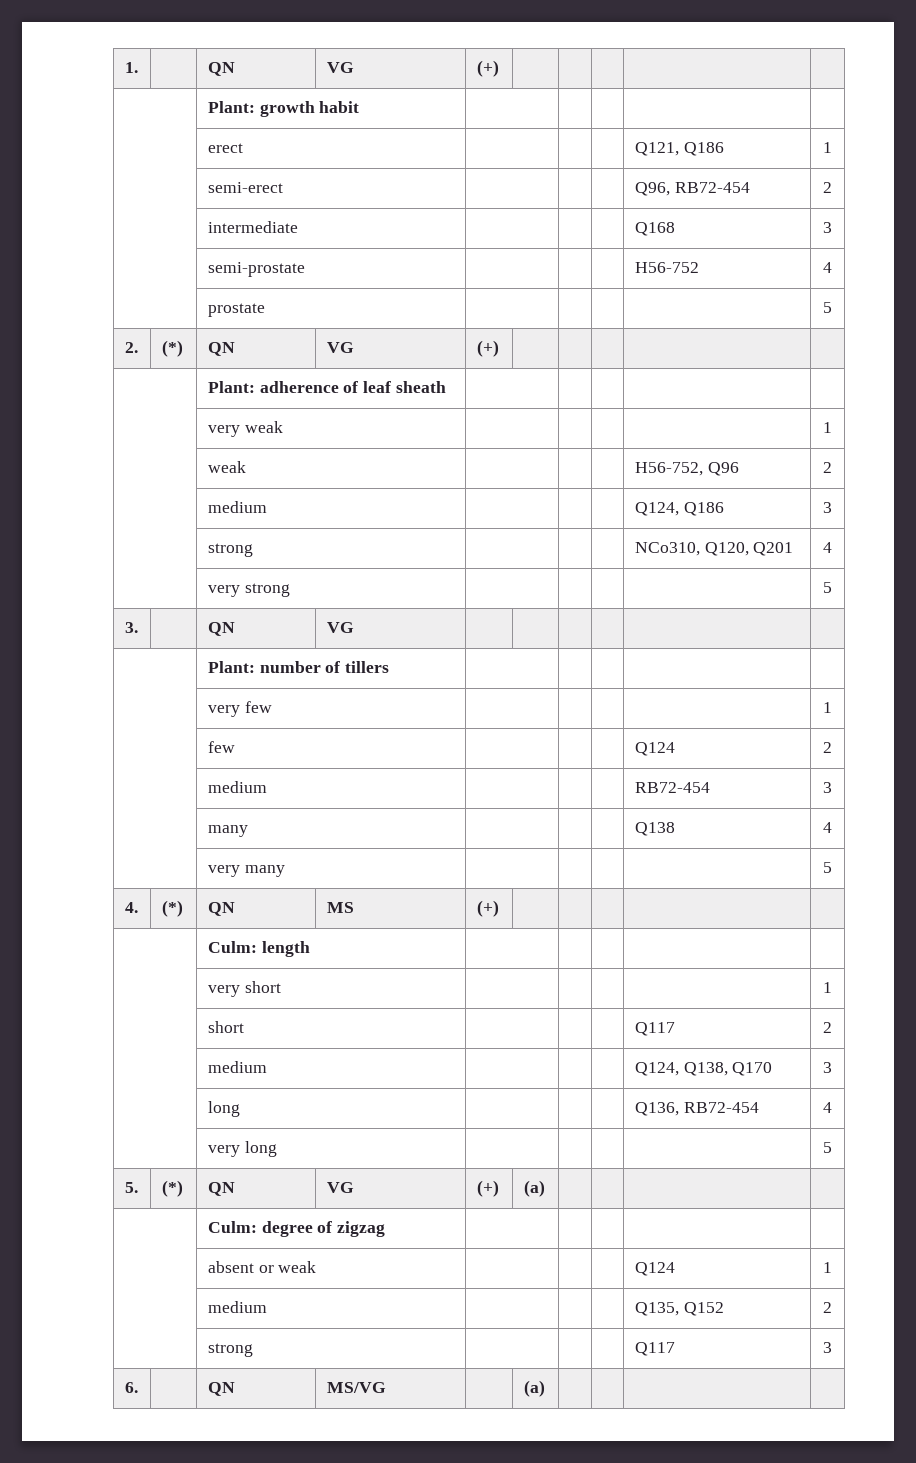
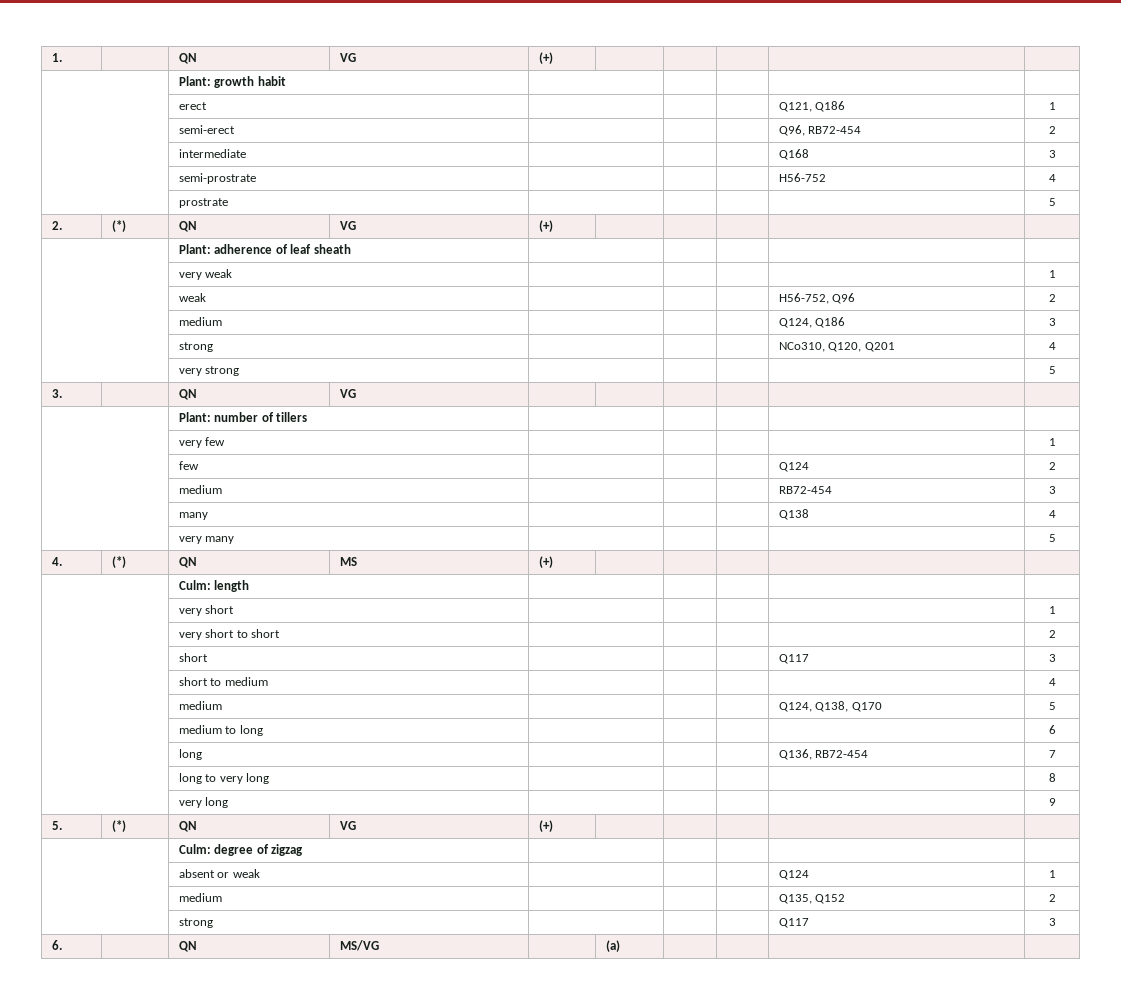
[207,262,305,277] semi-prostate -> [179,173,257,184] semi-prostrate
[207,303,265,317] prostate -> [179,198,229,208] prostrate
[207,1021,244,1033] [634,1022,675,1036] [823,1022,832,1033] [207,1061,267,1073] [634,1062,773,1076] [823,1062,832,1073] [207,1101,240,1117] [634,1102,759,1116] [823,1102,832,1113] [207,1141,277,1157] [823,1142,832,1153] short | | | | Q117 | 2 // | medium | | | | Q124, Q138, Q170 | 3 // | long | | | | Q136, RB72-454 | 4 // | very long | | | | | 5 -> [179,629,281,640] [1048,630,1056,638] [179,653,209,662] [779,654,810,664] [1048,654,1056,662] [179,677,268,686] [1048,678,1056,686] [179,701,223,710] [779,701,882,712] [1048,702,1056,710] [179,725,263,736] [1048,725,1056,734] [179,749,203,760] [779,749,869,760] [1048,750,1056,758] [179,773,270,784] [1048,773,1056,782] [179,797,229,808] [1048,798,1056,806] very short to short | | | | | 2 // | short | | | | Q117 | 3 // | short to medium | | | | | 4 // | medium | | | | Q124, Q138, Q170 | 5 // | medium to long | | | | | 6 // | long | | | | Q136, RB72-454 | 7 // | long to very long | | | | | 8 // | very long | | | | | 9
[523,1180,545,1197] (a) -> (554, 826) none

